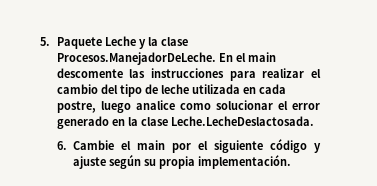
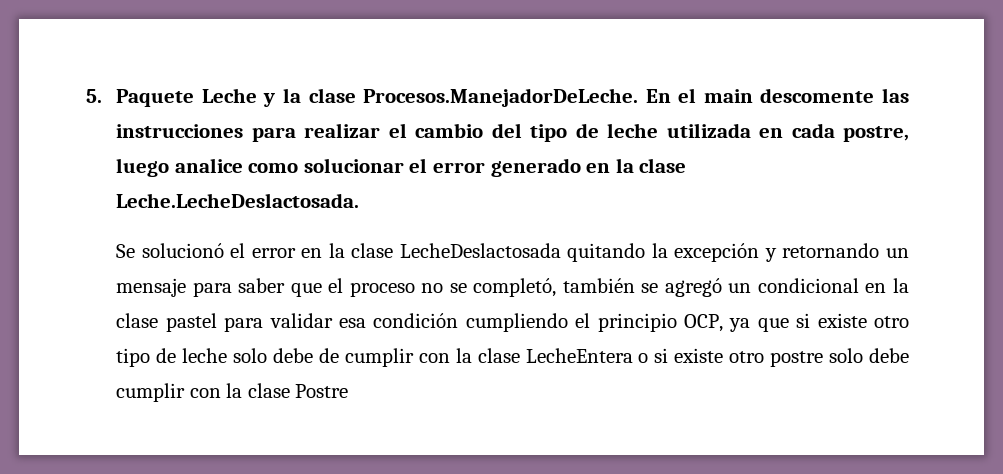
[56,139,321,153] [73,155,291,169] 6. Cambie el main por el siguiente código y ajuste según su propia implementación. -> [116,243,909,262] [116,278,909,297] [116,313,910,332] [116,348,909,367] [116,383,349,402] Se solucionó el error en la clase LecheDeslactosada quitando la excepción y retornando un mensaje para saber que el proceso no se completó, también se agregó un condicional en la clase pastel para validar esa condición cumpliendo el principio OCP, ya que si existe otro tipo de leche solo debe de cumplir con la clase LecheEntera o si existe otro postre solo debe cumplir con la clase Postre

